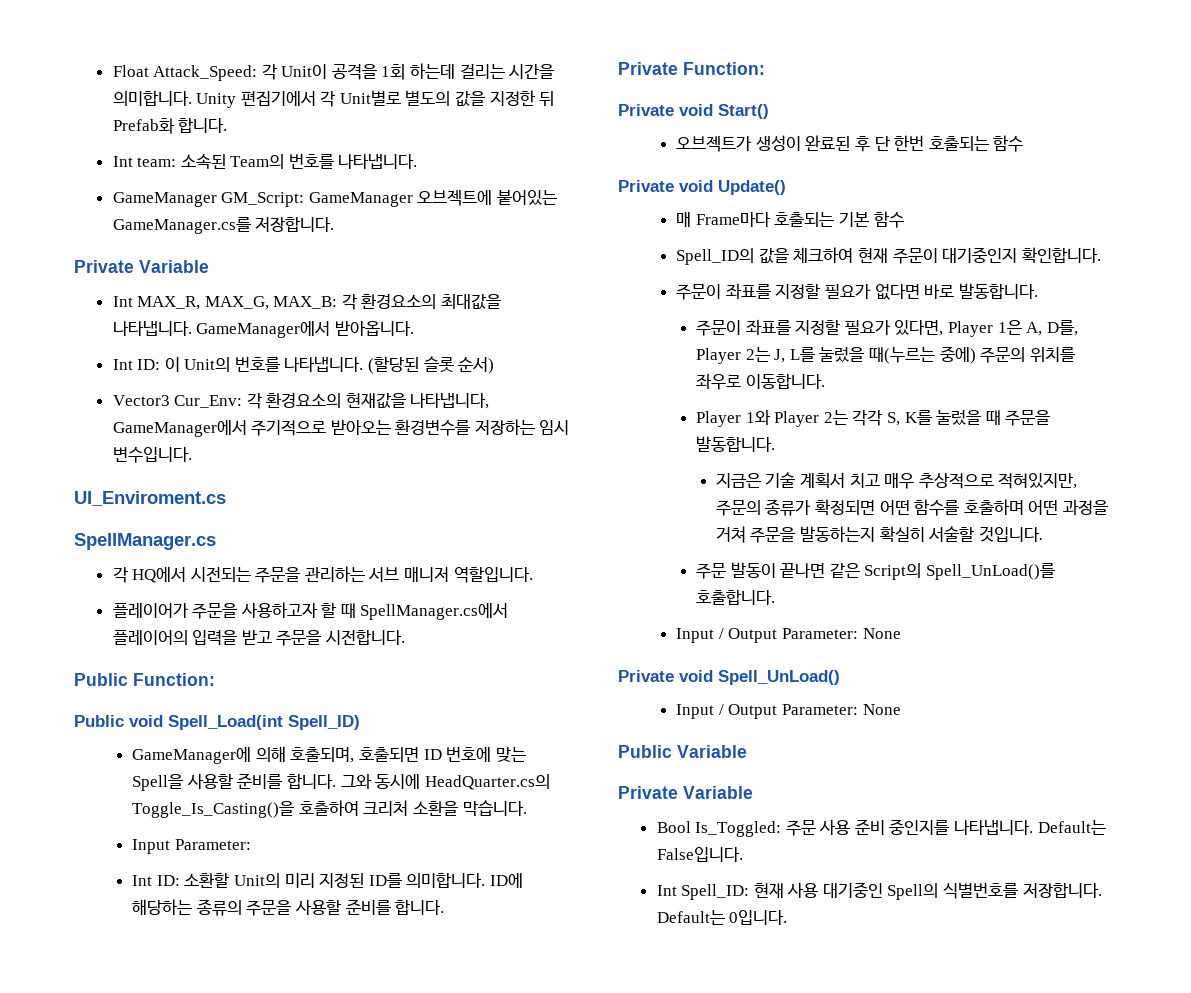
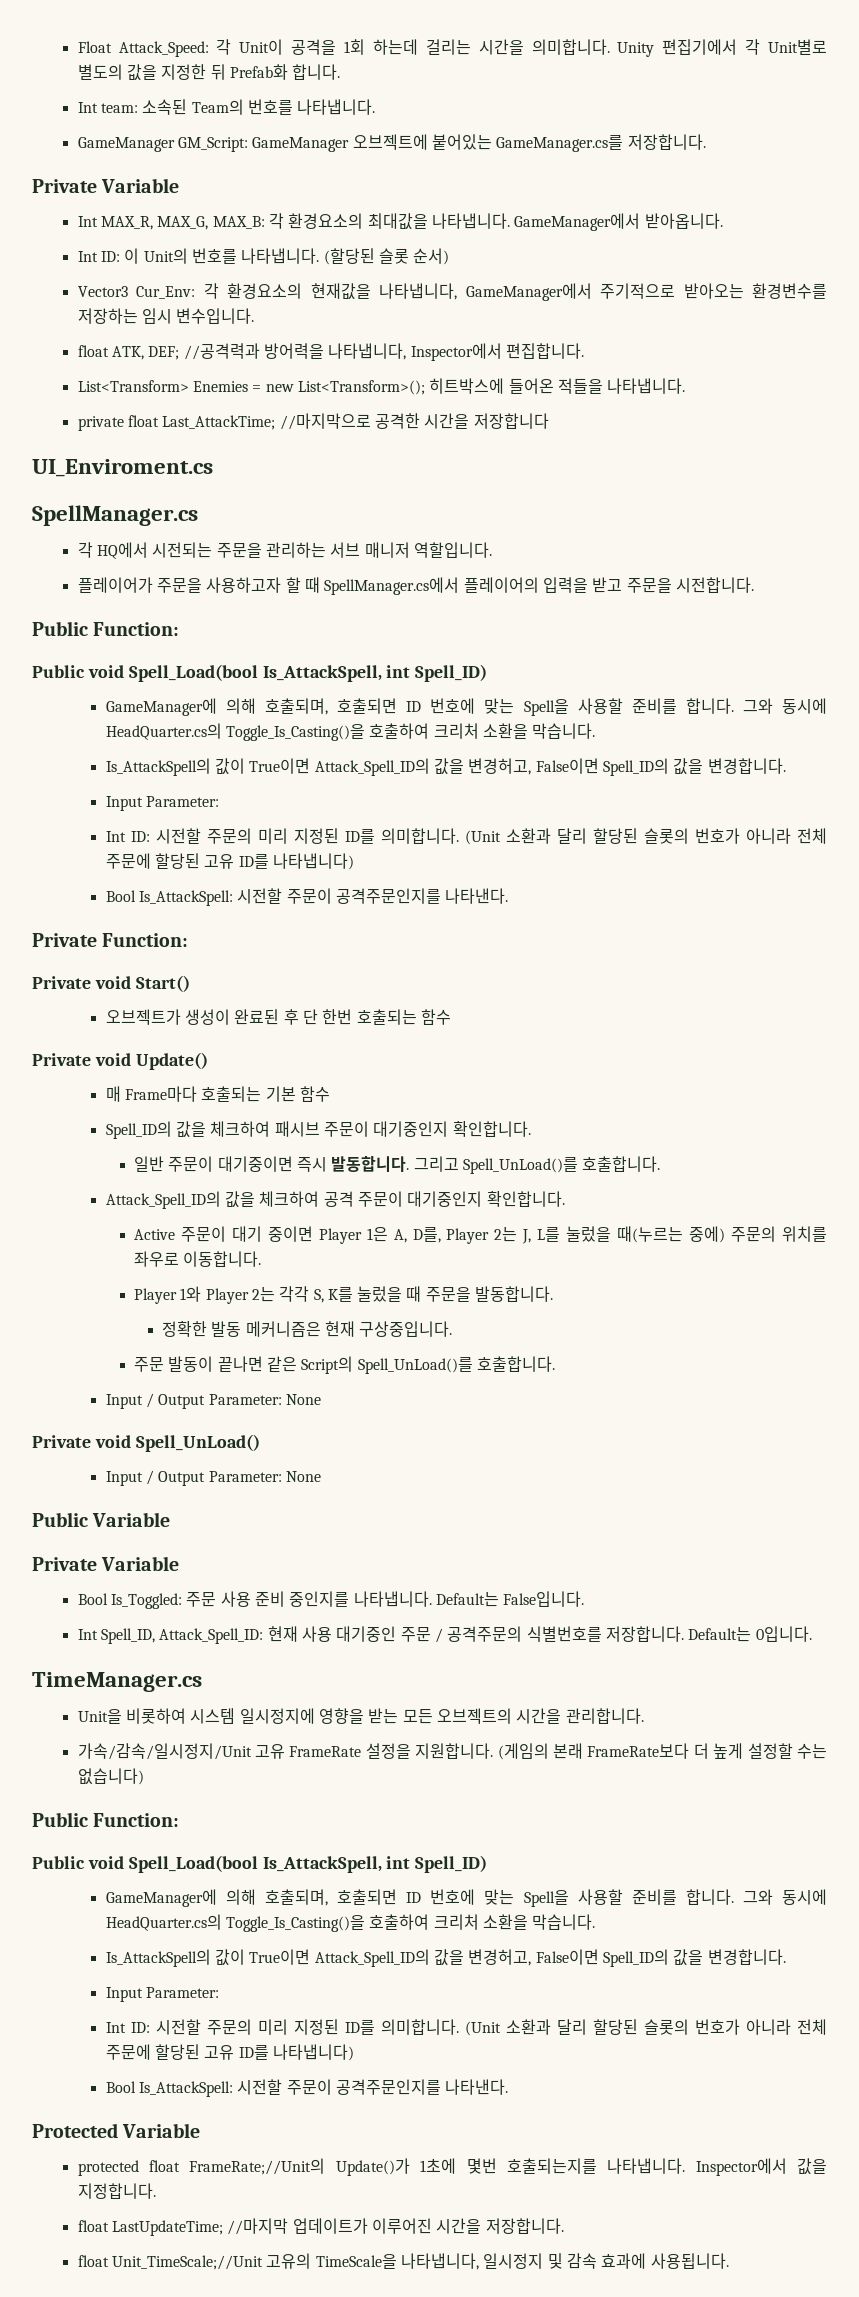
(192, 455) none -> [77,343,584,361] [77,378,686,395] [77,413,549,431] // float ATK, DEF; //공격력과 방어력을 나타냅니다, Inspector에서 편집합니다. // List<Transform> Enemies = new List<Transform>(); 히트박스에 들어온 적들을 나타냅니다. // private float Last_AttackTime; //마지막으로 공격한 시간을 저장합니다
[168,715,283,730] Spell_Load(int -> [128,664,411,682] Spell_Load(bool Is_AttackSpell, int
[132,839,251,854] [132,872,524,888] [132,899,445,916] // Input Parameter: // Int ID: 소환할 Unit의 미리 지정된 ID를 의미합니다. ID에 해당하는 종류의 주문을 사용할 준비를 합니다. -> [105,758,786,776] [105,796,220,811] [105,828,827,845] [105,853,355,870] [105,888,509,906] // Is_AttackSpell의 값이 True이면 Attack_Spell_ID의 값을 변경허고, False이면 Spell_ID의 값을 변경합니다. // Input Parameter: // Int ID: 시전할 주문의 미리 지정된 ID를 의미합니다. (Unit 소환과 달리 할당된 슬롯의 번호가 아니라 전체 주문에 할당된 고유 ID를 나타냅니다) // Bool Is_AttackSpell: 시전할 주문이 공격주문인지를 나타낸다.
[858,247,1101,264] [676,283,1038,300] [696,319,944,336] 현재 주문이 대기중인지 확인합니다. // 주문이 좌표를 지정할 필요가 없다면 바로 발동합니다. // 주문이 좌표를 지정할 필요가 있다면, -> [274,1121,531,1137] [133,1156,661,1174] [105,1191,565,1209] [133,1226,313,1242] 패시브 주문이 대기중인지 확인합니다. // 일반 주문이 대기중이면 즉시 발동합니다. 그리고 Spell_UnLoad()를 호출합니다. // Attack_Spell_ID의 값을 체크하여 공격 주문이 대기중인지 확인합니다. // Active 주문이 대기 중이면
[715,472,1078,489] [715,499,1109,516] [715,526,1043,543] 지금은 기술 계획서 치고 매우 추상적으로 적혀있지만, 주문의 종류가 확정되면 어떤 함수를 호출하며 어떤 과정을 거쳐 주문을 발동하는지 확실히 서술할 것입니다. -> [162,1321,453,1337] 정확한 발동 메커니즘은 현재 구상중입니다.
[681,884,750,900] Spell_ID: -> [101,1628,264,1644] Spell_ID, Attack_Spell_ID:
[887,883,939,900] Spell의 -> [400,1626,523,1643] 주문 / 공격주문의
(788, 917) none -> [32,1672,202,1692] [77,1708,644,1724] [77,1743,827,1760] [77,1768,144,1785] [32,1812,180,1827] [32,1855,488,1873] [105,1889,827,1907] [105,1914,596,1932] [105,1949,786,1967] [105,1987,220,2002] [105,2019,827,2036] [105,2044,355,2061] [105,2079,509,2097] [32,2123,201,2138] [77,2158,827,2176] [77,2183,156,2199] [77,2218,564,2236] [77,2253,729,2270] // TimeManager.cs // Unit을 비롯하여 시스템 일시정지에 영향을 받는 모든 오브젝트의 시간을 관리합니다. // 가속/감속/일시정지/Unit 고유 FrameRate 설정을 지원합니다. (게임의 본래 FrameRate보다 더 높게 설정할 수는 없습니다) // Public Function: // Public void Spell_Load(bool Is_AttackSpell, int Spell_ID) // GameManager에 의해 호출되며, 호출되면 ID 번호에 맞는 Spell을 사용할 준비를 합니다. 그와 동시에 HeadQuarter.cs의 Toggle_Is_Casting()을 호출하여 크리처 소환을 막습니다. // Is_AttackSpell의 값이 True이면 Attack_Spell_ID의 값을 변경허고, False이면 Spell_ID의 값을 변경합니다. // Input Parameter: // Int ID: 시전할 주문의 미리 지정된 ID를 의미합니다. (Unit 소환과 달리 할당된 슬롯의 번호가 아니라 전체 주문에 할당된 고유 ID를 나타냅니다) // Bool Is_AttackSpell: 시전할 주문이 공격주문인지를 나타낸다. // Protected Variable // protected float FrameRate;//Unit의 Update()가 1초에 몇번 호출되는지를 나타냅니다. Inspector에서 값을 지정합니다. // float LastUpdateTime; //마지막 업데이트가 이루어진 시간을 저장합니다. // float Unit_TimeScale;//Unit 고유의 TimeScale을 나타냅니다, 일시정지 및 감속 효과에 사용됩니다.

